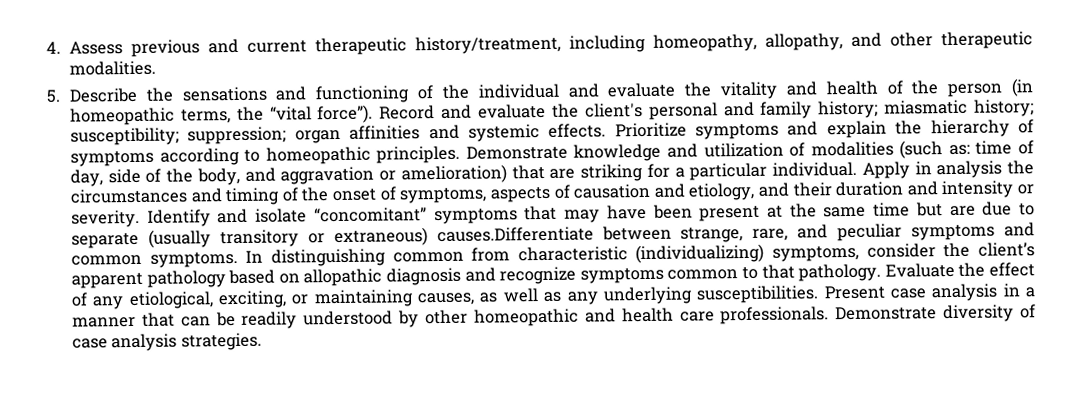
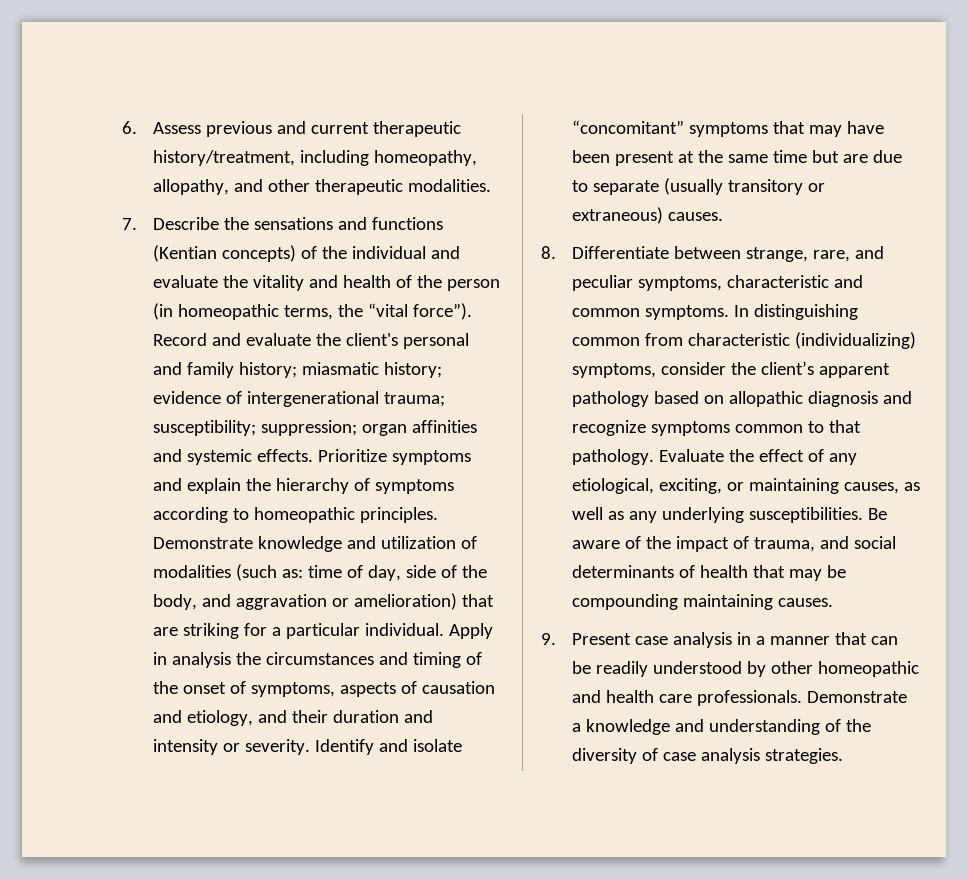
[46,41,61,54] 4. -> [122,121,137,134] 6.
[46,89,61,103] 5. -> [122,218,137,230] 7.
[315,85,411,104] functioning -> [372,217,444,230] [153,245,297,262] functions (Kentian concepts)
(1034, 108) none -> [153,391,446,407] evidence of intergenerational trauma;
[436,226,594,243] causes.Differentiate -> [668,212,724,221] [541,246,670,259] causes. // 8. Differentiate
[911,224,996,241] symptoms -> [638,275,830,291] symptoms, characteristic
(820, 294) none -> [868,508,888,520] [572,536,897,552] [572,565,847,581] [572,594,834,610] [541,633,556,645] Be aware of the impact of trauma, and social determinants of health that may be compounding maintaining causes. // 9.
(938, 313) none -> [572,719,872,735] a knowledge and understanding of the

